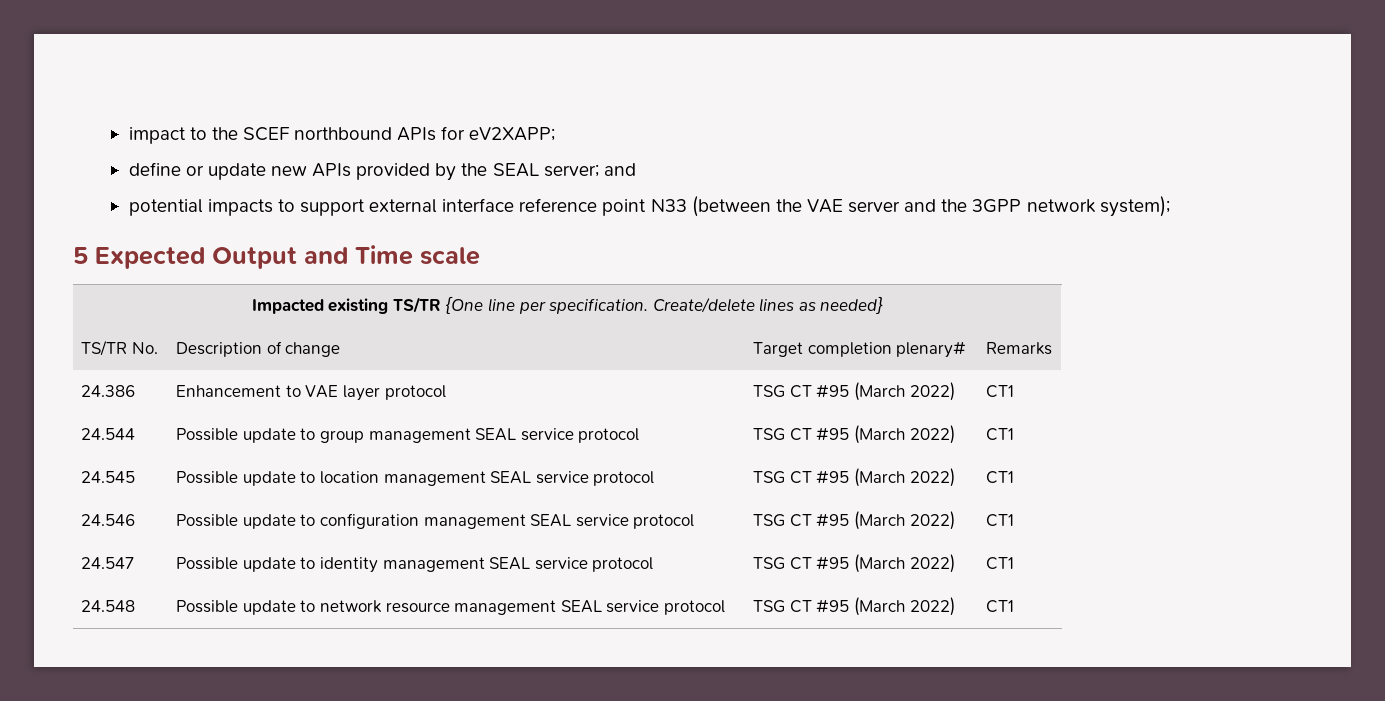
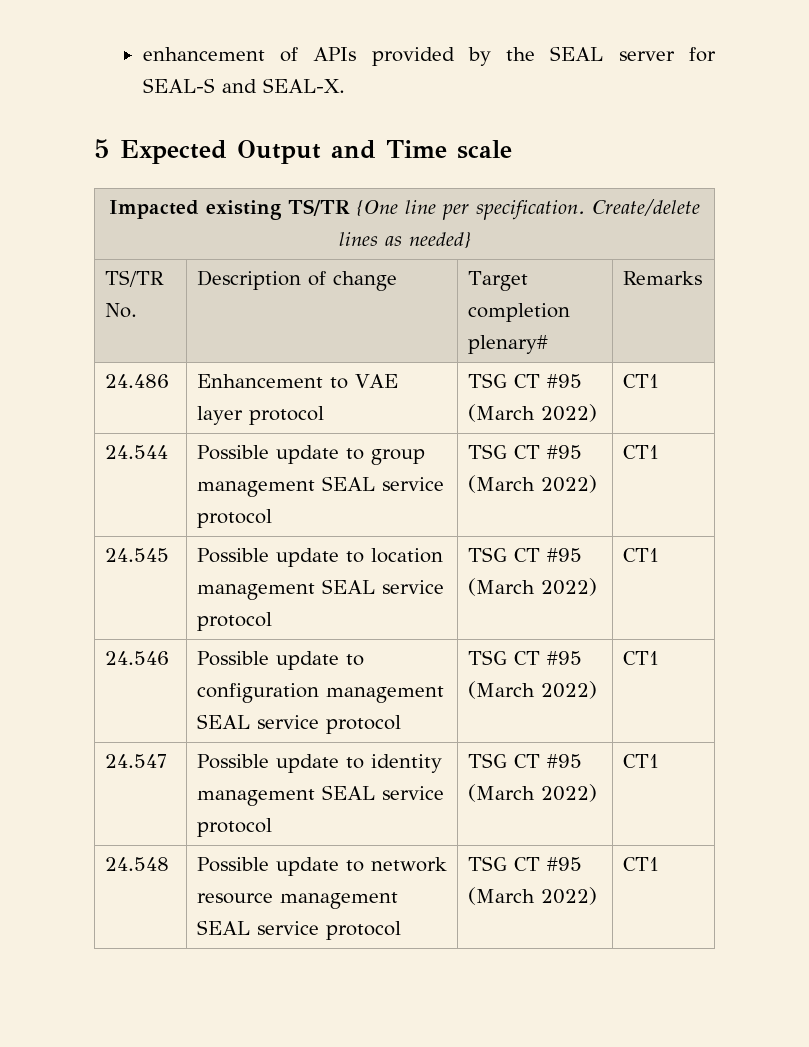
[128,126,556,144] [128,162,307,180] impact to the SCEF northbound APIs for eV2XAPP; // define or update new -> [142,47,299,62] enhancement of
[543,163,636,177] [128,196,1170,217] server; and // potential impacts to support external interface reference point N33 (between the VAE server and the 3GPP network system); -> [618,47,716,62] [142,78,345,93] server for SEAL-S and SEAL-X.
[81,385,136,397] 24.386 -> [104,374,169,388] 24.486

